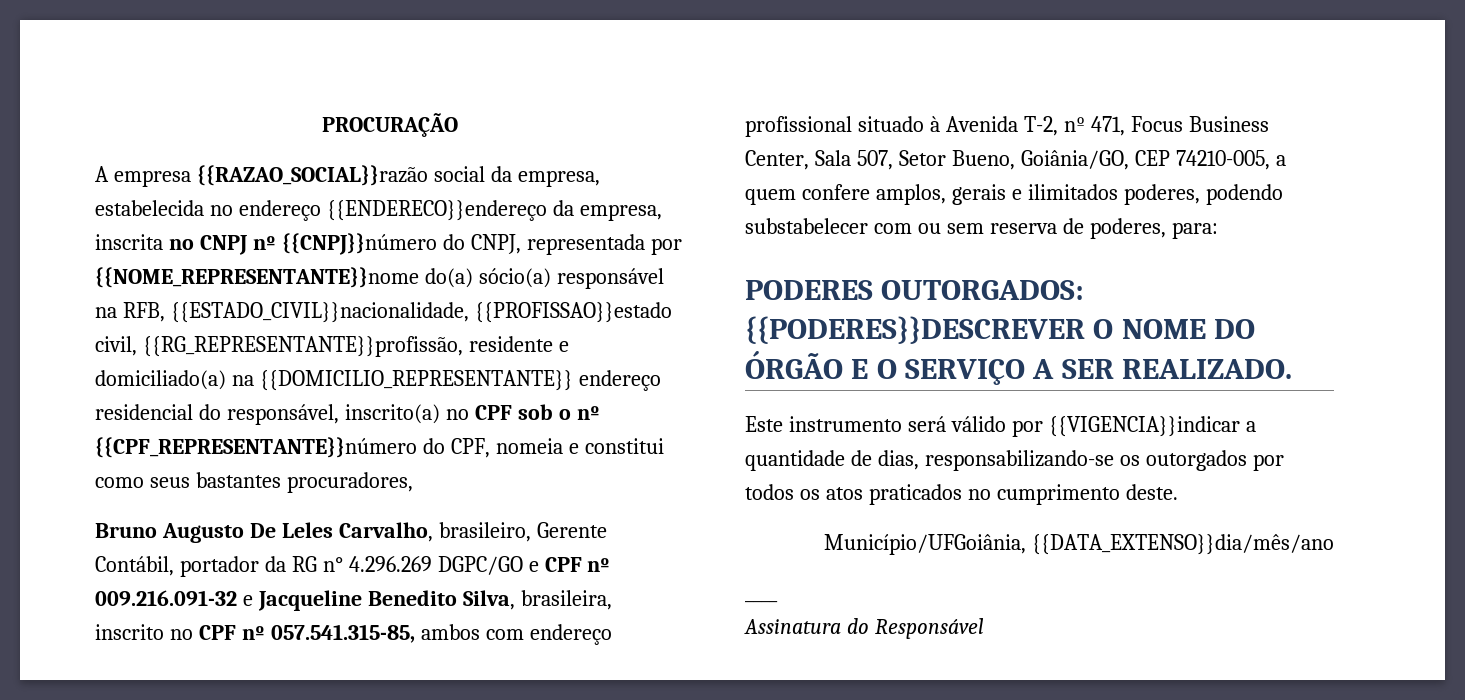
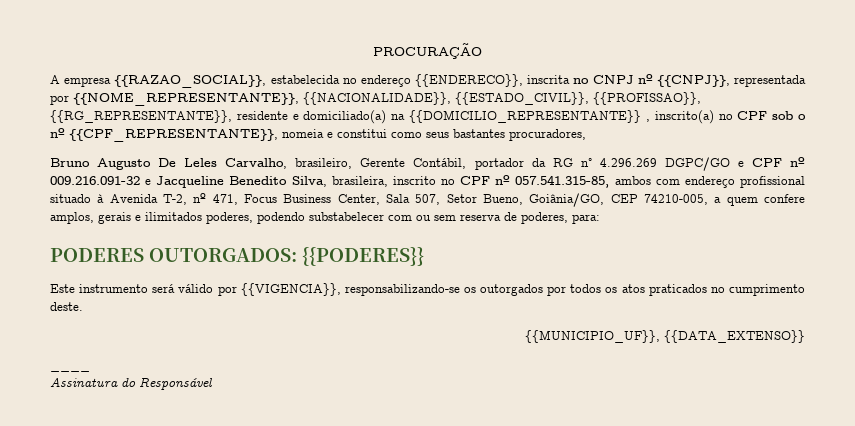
[196,165,600,187] [95,200,662,221] [95,233,682,255] [95,267,664,289] [95,302,672,323] [95,336,463,357] {{RAZAO_SOCIAL}}razão social da empresa, estabelecida no endereço {{ENDERECO}}endereço da empresa, inscrita no CNPJ nº {{CNPJ}}número do CNPJ, representada por {{NOME_REPRESENTANTE}}nome do(a) sócio(a) responsável na RFB, {{ESTADO_CIVIL}}nacionalidade, {{PROFISSAO}}estado civil, {{RG_REPRESENTANTE}}profissão, -> [114,74,806,88] [50,92,701,106] [50,110,232,123] {{RAZAO_SOCIAL}}, estabelecida no endereço {{ENDERECO}}, inscrita no CNPJ nº {{CNPJ}}, representada por {{NOME_REPRESENTANTE}}, {{NACIONALIDADE}}, {{ESTADO_CIVIL}}, {{PROFISSAO}}, {{RG_REPRESENTANTE}},
[578,370,661,391] [95,404,339,425] endereço residencial do responsável, -> [645,119,650,122] ,
[95,437,490,458] {{CPF_REPRESENTANTE}}número do CPF, -> [69,129,278,142] {{CPF_REPRESENTANTE}},
[745,316,1256,344] [745,351,1293,385] {{PODERES}}DESCREVER O NOME DO ÓRGÃO E O SERVIÇO A SER REALIZADO. -> [302,247,425,266] {{PODERES}}
[1048,416,1256,437] [745,450,919,471] {{VIGENCIA}}indicar a quantidade de dias, -> [240,283,341,296] {{VIGENCIA}},
[824,534,1334,555] Município/UFGoiânia, {{DATA_EXTENSO}}dia/mês/ano -> [525,330,805,343] {{MUNICIPIO_UF}}, {{DATA_EXTENSO}}

